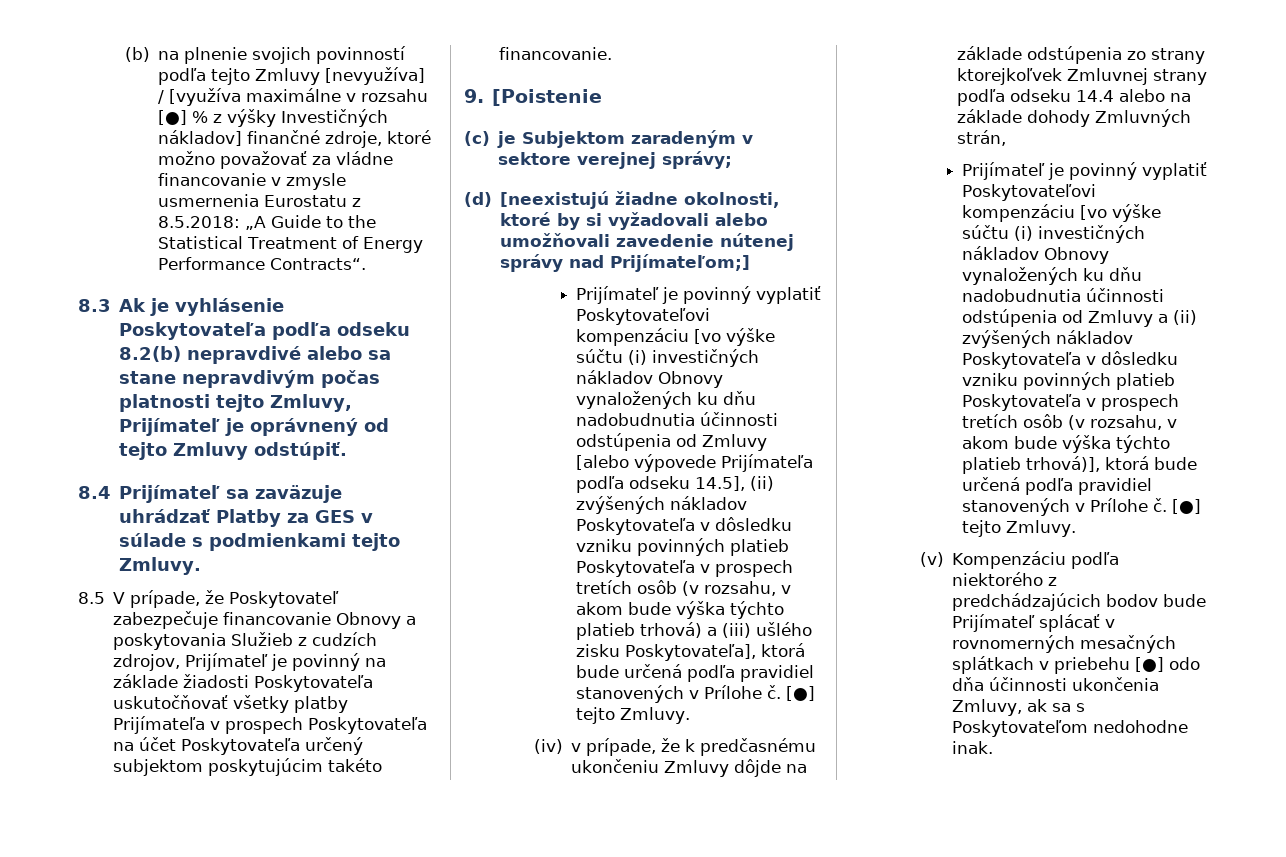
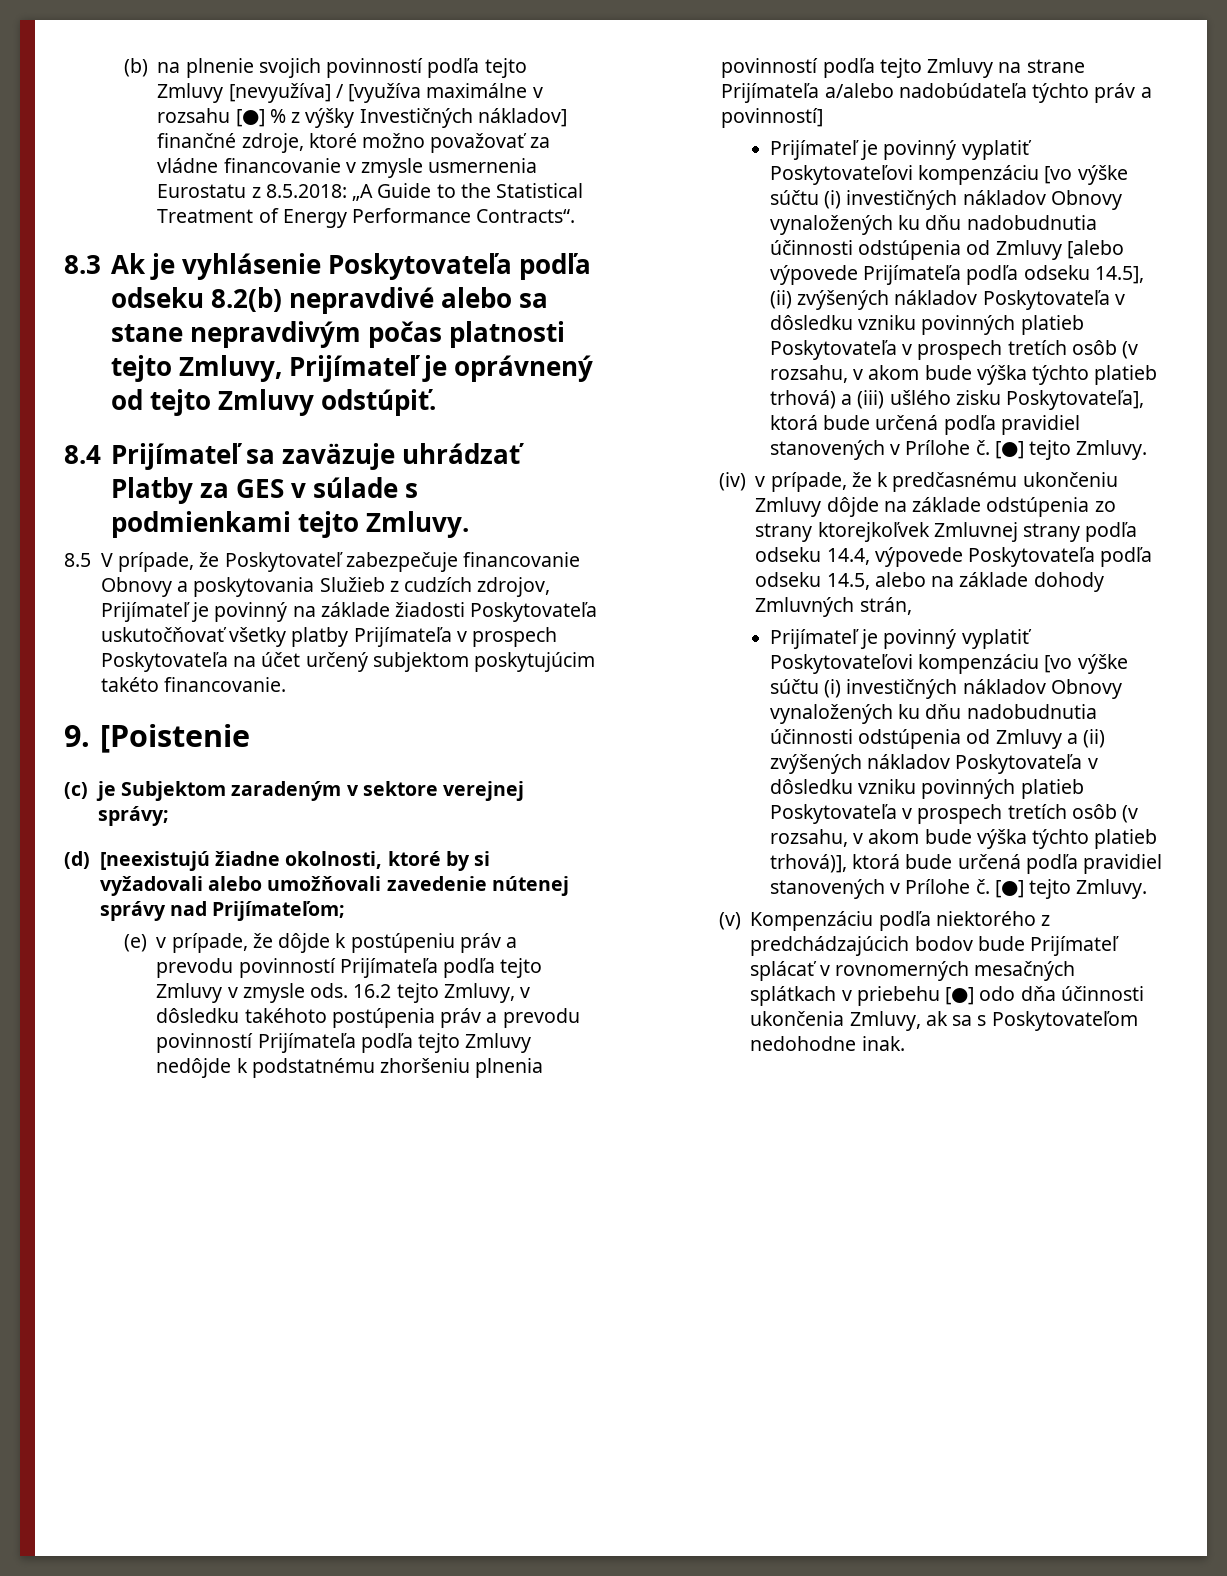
[181,738,301,755] Poskytovateľa -> (301, 659) none
[610,254,751,272] Prijímateľom;] -> [212,901,346,921] [123,933,518,953] [156,958,543,978] [156,983,531,1003] [156,1008,580,1028] [156,1033,532,1053] [156,1058,544,1078] [721,58,1085,78] [721,83,1152,103] [721,108,824,128] Prijímateľom; // (e) v prípade, že dôjde k postúpeniu práv a prevodu povinností Prijímateľa podľa tejto Zmluvy v zmysle ods. 16.2 tejto Zmluvy, v dôsledku takéhoto postúpenia práv a prevodu povinností Prijímateľa podľa tejto Zmluvy nedôjde k podstatnému zhoršeniu plnenia povinností podľa tejto Zmluvy na strane Prijímateľa a/alebo nadobúdateľa týchto práv a povinností]
[1076,90,1115,102] 14.4 -> [826,547,1153,567] [755,572,870,590] 14.4, výpovede Poskytovateľa podľa odseku 14.5,

